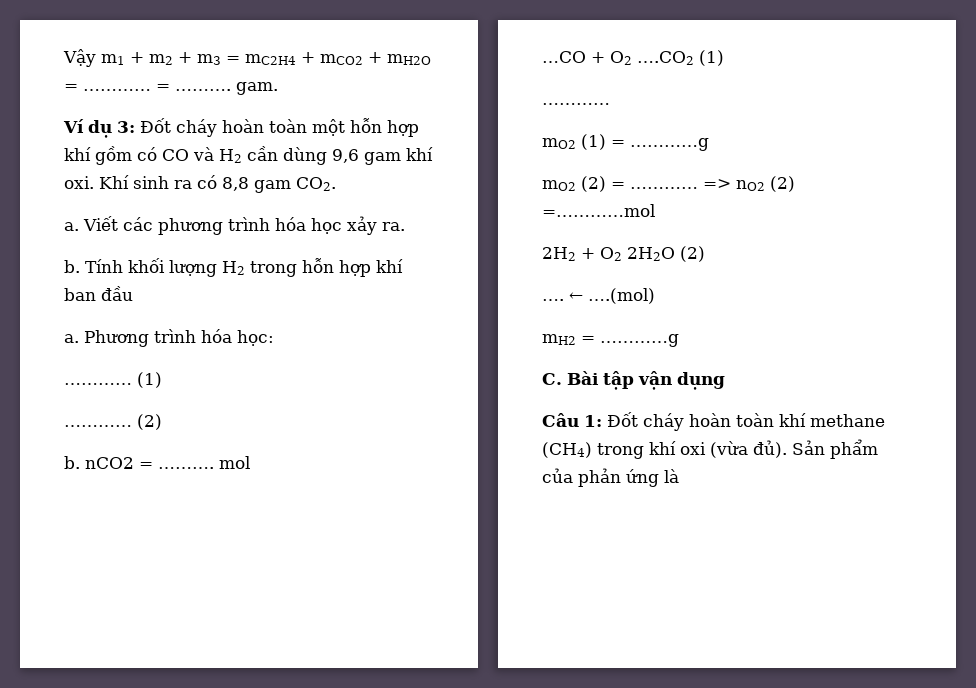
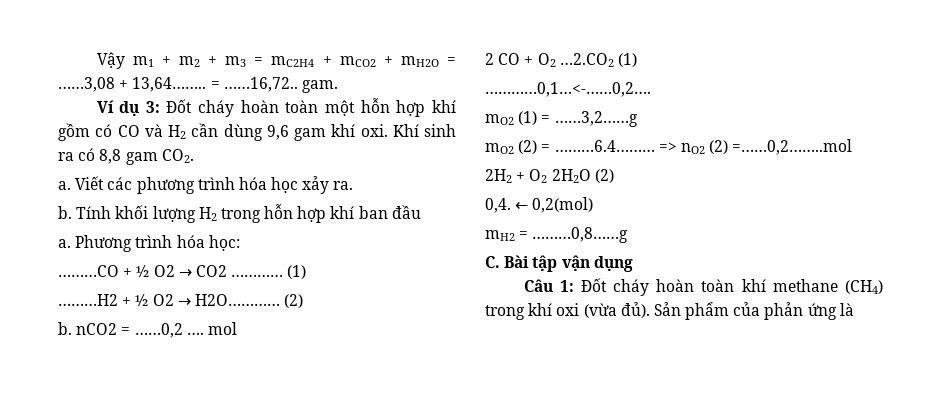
[83,84,231,91] ………… = ………. -> [58,77,298,92] ……3,08 + 13,64…….. = ……16,72..
[64,372,162,388] [64,425,132,427] ………… (1) // ………… -> [58,265,307,279] [58,294,280,306] ………CO + ½ O2 → CO2 ………… (1) // ………H2 + ½ O2 → H2O…………
[158,467,214,469] ………. -> [134,323,204,338] ……0,2 ….
[542,50,724,66] [542,103,610,105] …CO + O2 ….CO2 (1) // ………… -> [485,53,637,67] [485,82,651,97] 2 CO + O2 …2.CO2 (1) // …………0,1…<-……0,2….
[630,138,709,151] …………g -> [554,111,638,127] ……3,2……g
[630,187,698,189] ………… -> [554,140,655,152] ………6.4………
[542,204,655,217] =…………mol -> [732,139,853,155] =……0,2……..mol
[542,288,655,304] …. ← ….(mol) -> [485,197,594,213] 0,4. ← 0,2(mol)
[600,334,679,347] …………g -> [532,227,629,243] ………0,8……g

